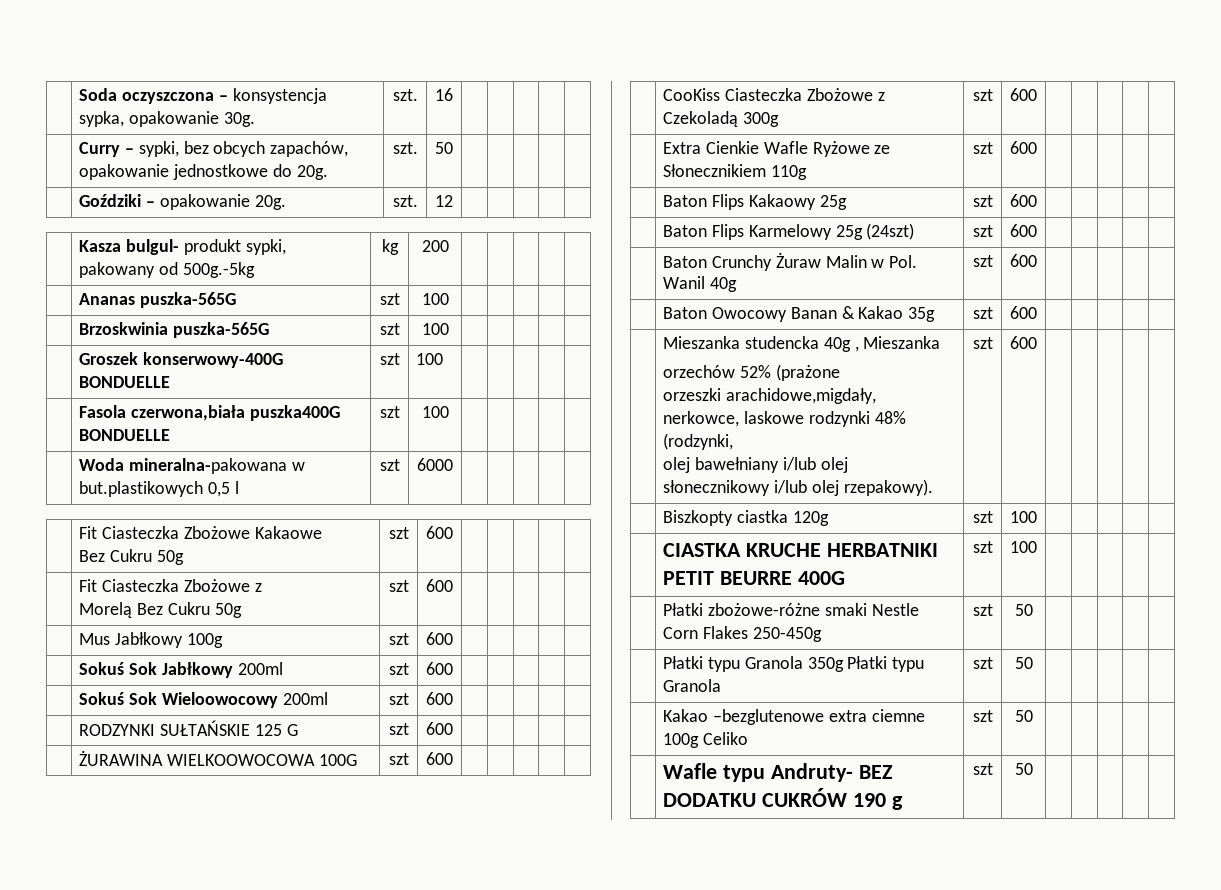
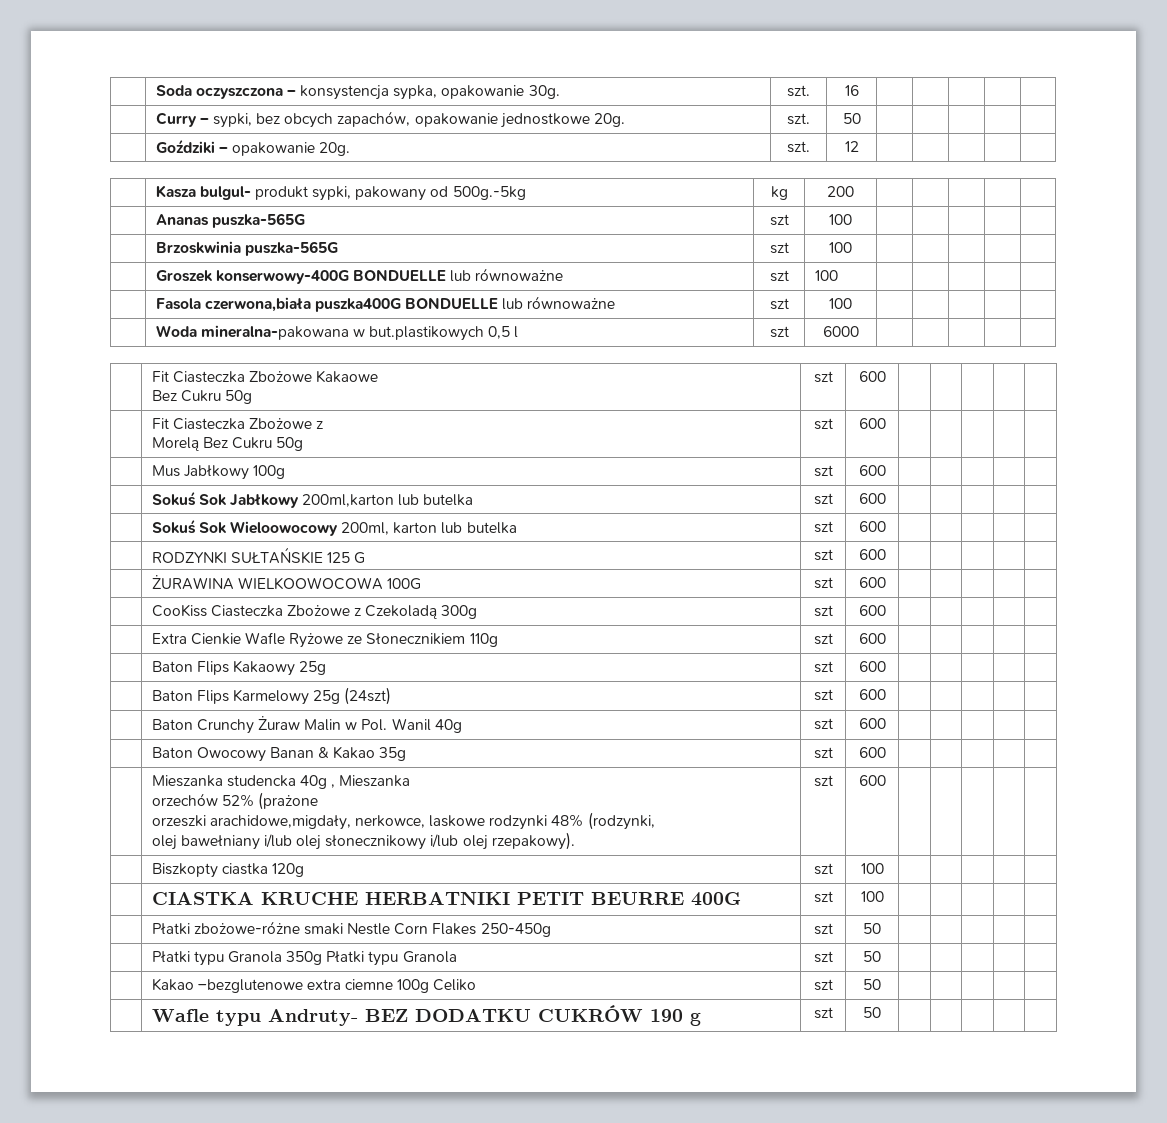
[272,164,292,177] do -> (590, 120) none
(171, 382) none -> [450,268,564,282] lub równoważne
(171, 435) none -> [502,296,616,310] lub równoważne
[237,662,283,675] 200ml -> [302,494,474,507] 200ml,karton lub butelka
[282,692,328,705] 200ml -> [341,522,517,535] 200ml, karton lub butelka

